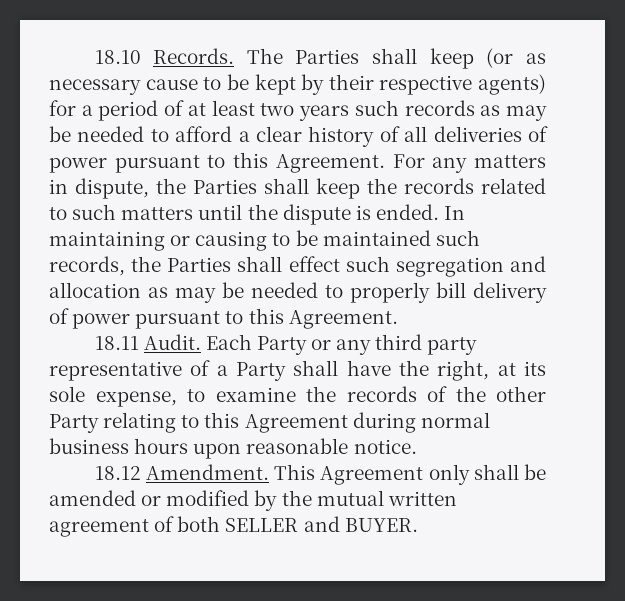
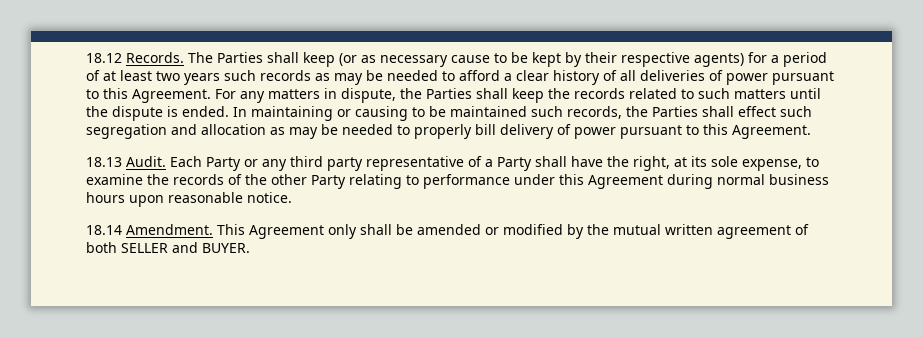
[94,50,141,64] 18.10 -> [86,53,122,63] 18.12
[94,336,139,350] 18.11 -> [86,157,122,167] 18.13
(200, 421) none -> [423,174,555,189] performance under
[94,466,141,480] 18.12 -> [86,225,122,235] 18.14

